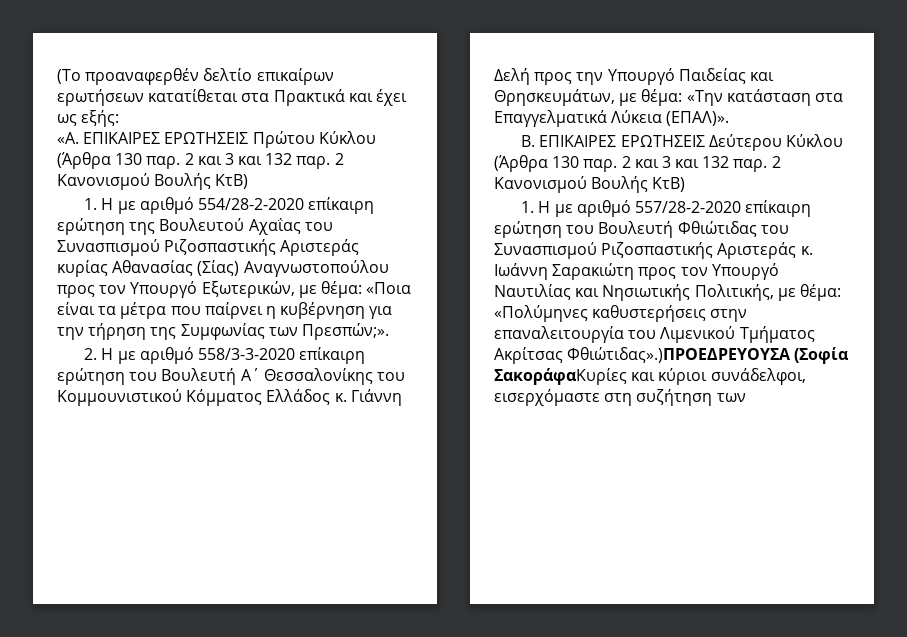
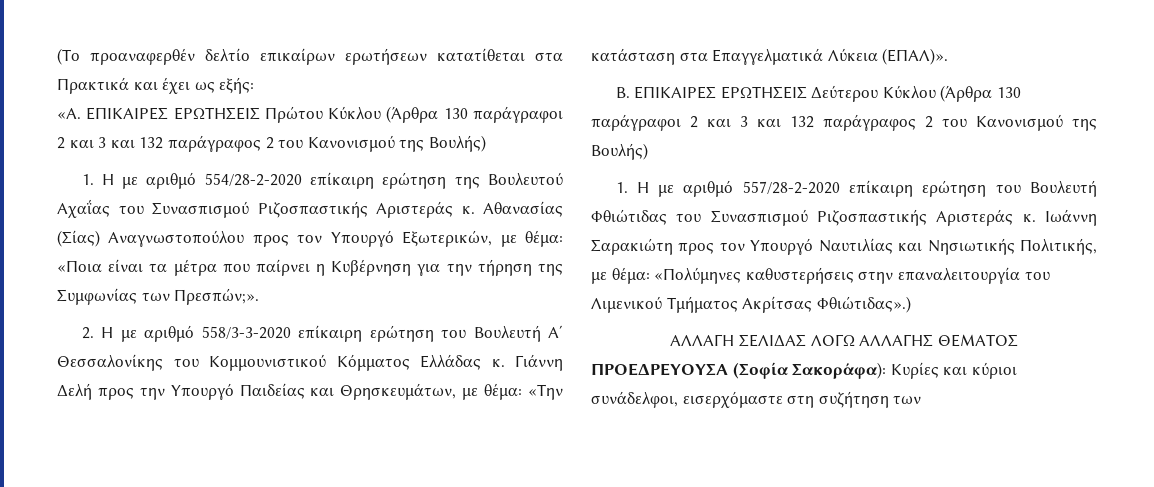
[146,153,344,169] [57,173,249,190] παρ. 2 και 3 και 132 παρ. 2 Κανονισμού Βουλής ΚτΒ) -> [472,106,563,123] [57,135,486,152] παράγραφοι 2 και 3 και 132 παράγραφος 2 του Κανονισμού της Βουλής)
[57,260,108,277] κυρίας -> [461,206,475,214] κ.
[280,302,366,319] κυβέρνηση -> [331,259,412,276] Kυβέρνηση
[266,389,331,405] Ελλάδος -> [420,354,481,370] Ελλάδας
[583,156,781,172] [494,176,686,193] παρ. 2 και 3 και 132 παρ. 2 Κανονισμού Βουλής ΚτΒ) -> [591,114,1097,131] [591,143,648,160] παράγραφοι 2 και 3 και 132 παράγραφος 2 του Κανονισμού της Βουλής)
[567,347,849,364] [494,368,627,385] Φθιώτιδας».)ΠΡΟΕΔΡΕΥΟΥΣΑ (Σοφία ΣακοράφαΚυρίες -> [816,296,911,313] [670,334,1018,347] [591,362,939,379] Φθιώτιδας».) // ΑΛΛΑΓΗ ΣΕΛΙΔΑΣ ΛΟΓΩ ΑΛΛΑΓΗΣ ΘΕΜΑΤΟΣ // ΠΡΟΕΔΡΕΥΟΥΣΑ (Σοφία Σακοράφα): Κυρίες

